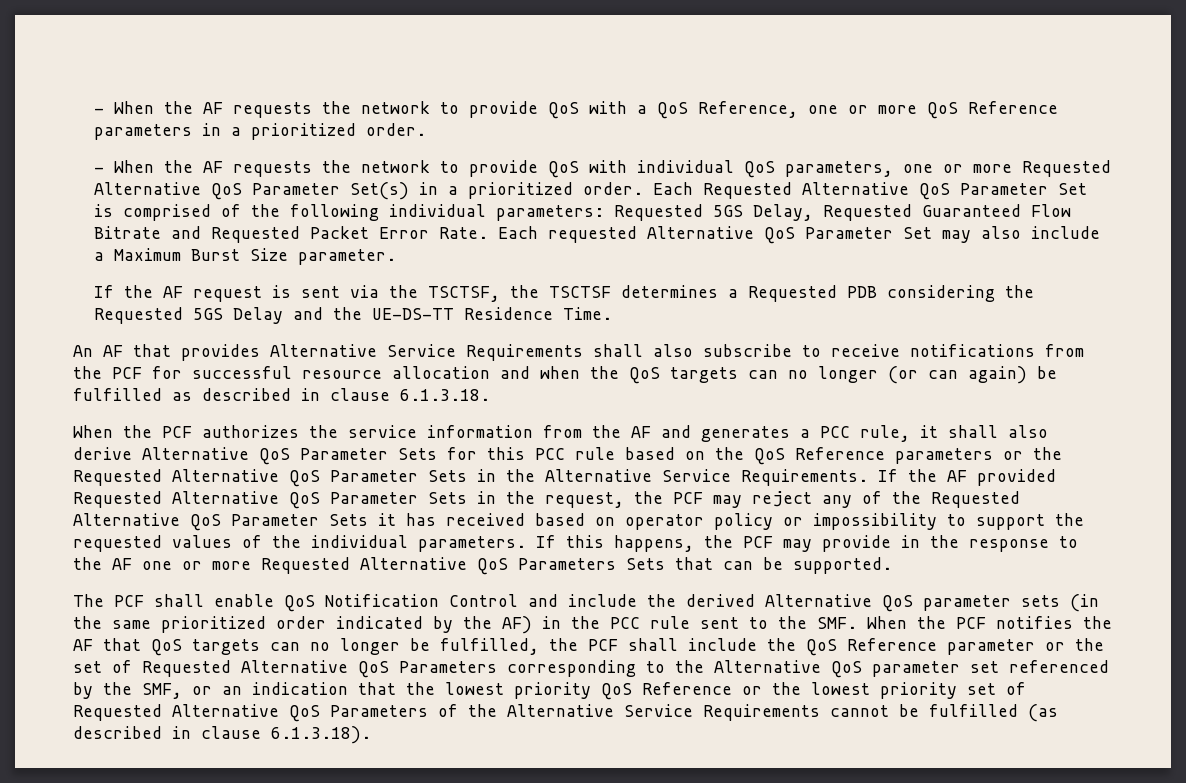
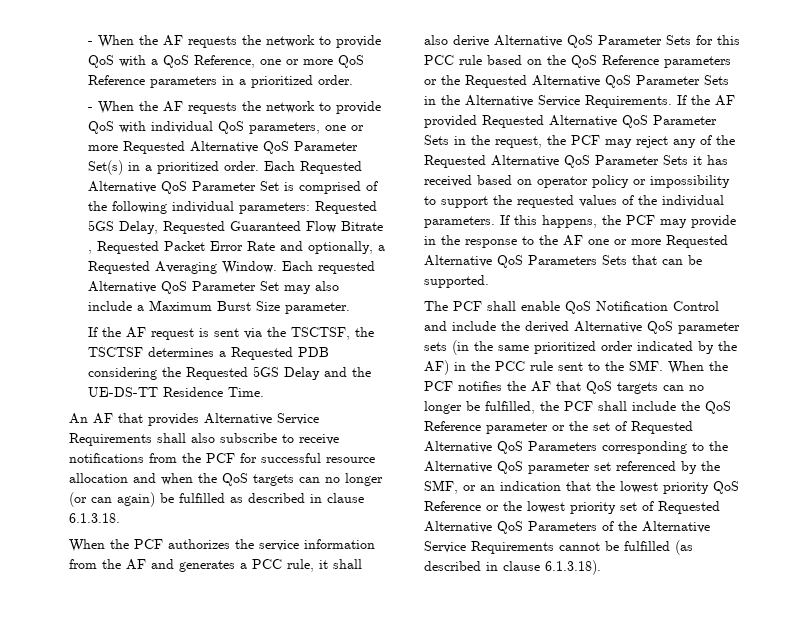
[170,226,201,239] and -> [87,250,92,254] ,
[438,227,488,239] Rate. -> [246,241,385,254] [87,261,277,274] Rate and optionally, a Requested Averaging Window.

